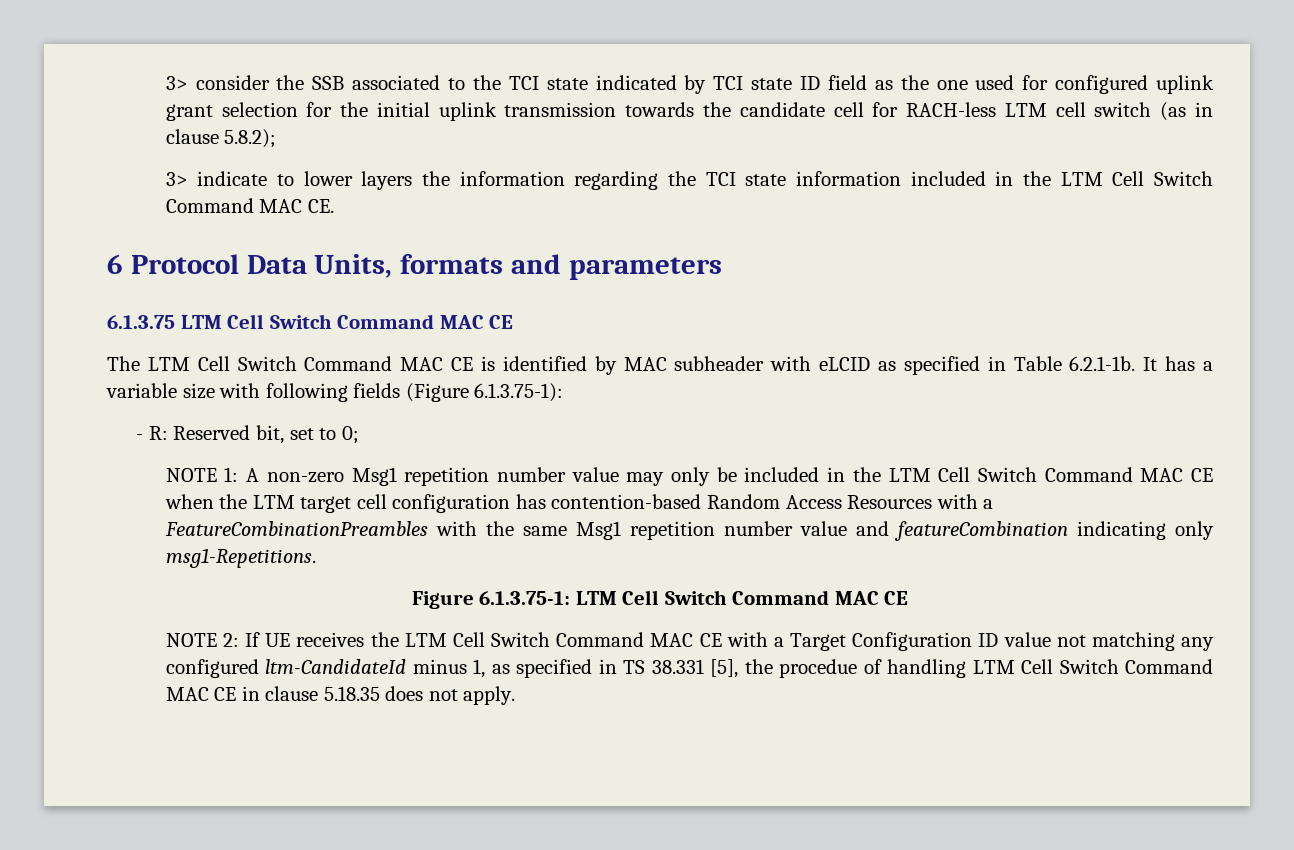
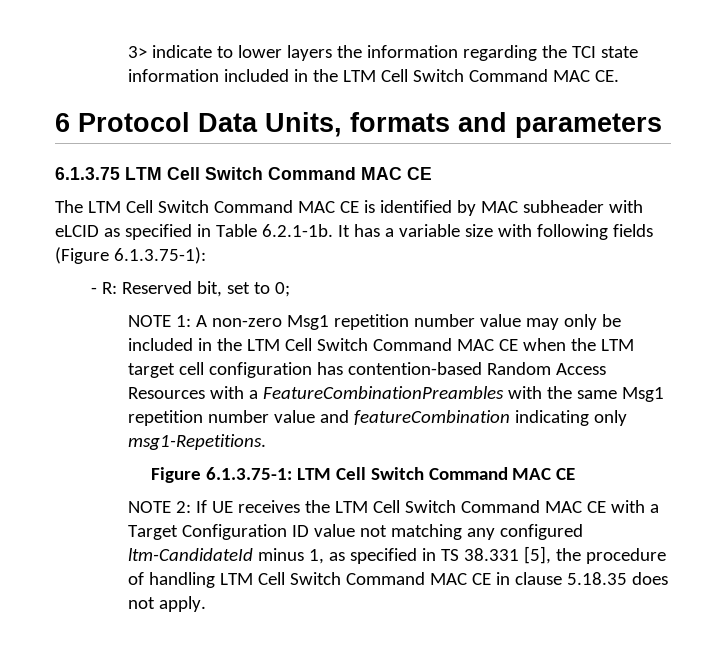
[165,75,1215,94] [165,102,1213,121] [165,129,277,148] [165,172,188,186] 3> consider the SSB associated to the TCI state indicated by TCI state ID field as the one used for configured uplink grant selection for the initial uplink transmission towards the candidate cell for RACH-less LTM cell switch (as in clause 5.8.2); // 3> -> [127,46,147,58] 3>
[779,659,858,678] procedue -> [585,548,666,564] procedure

